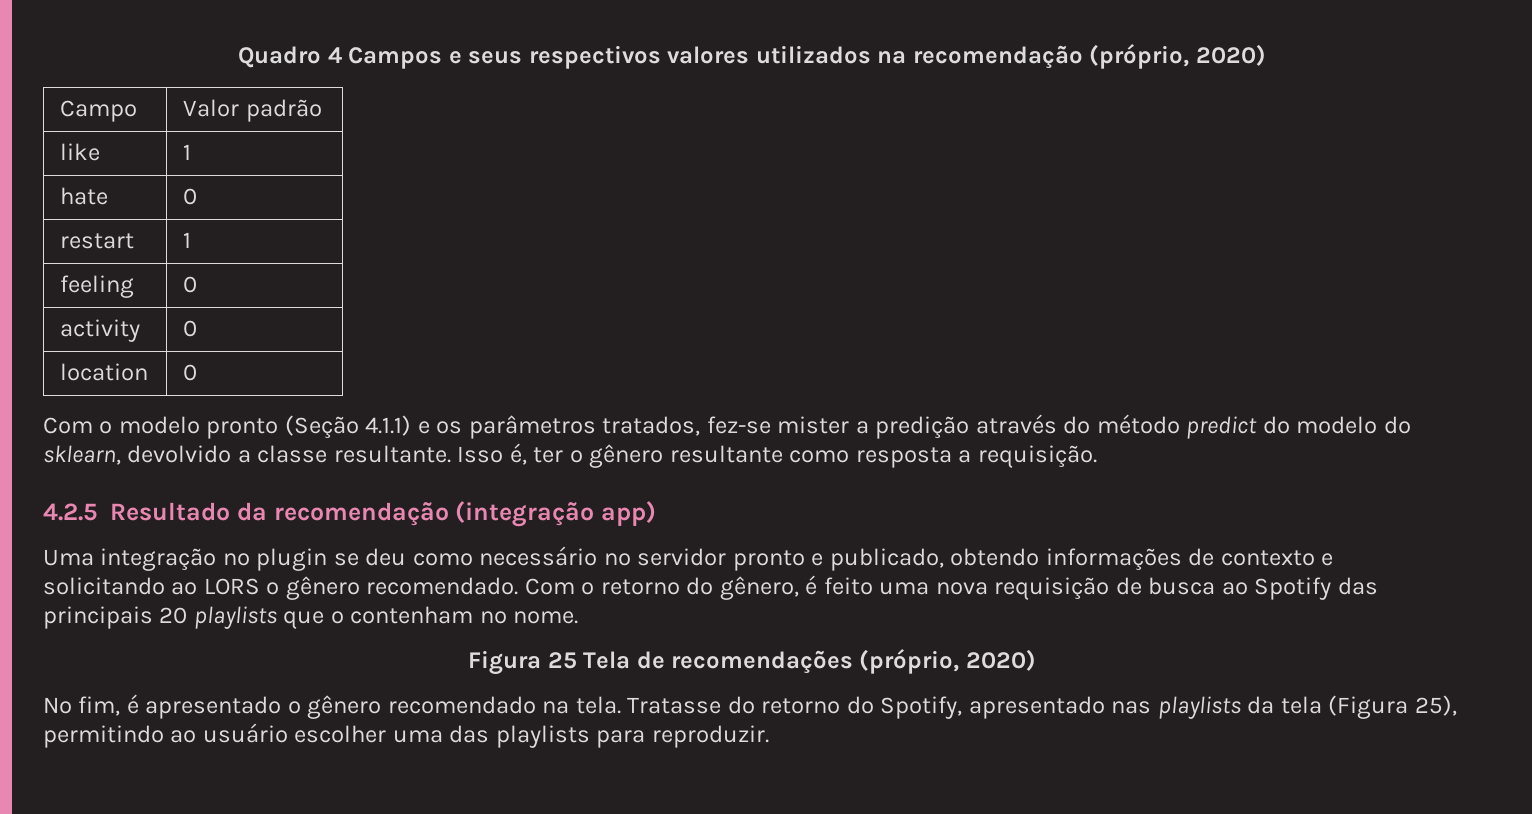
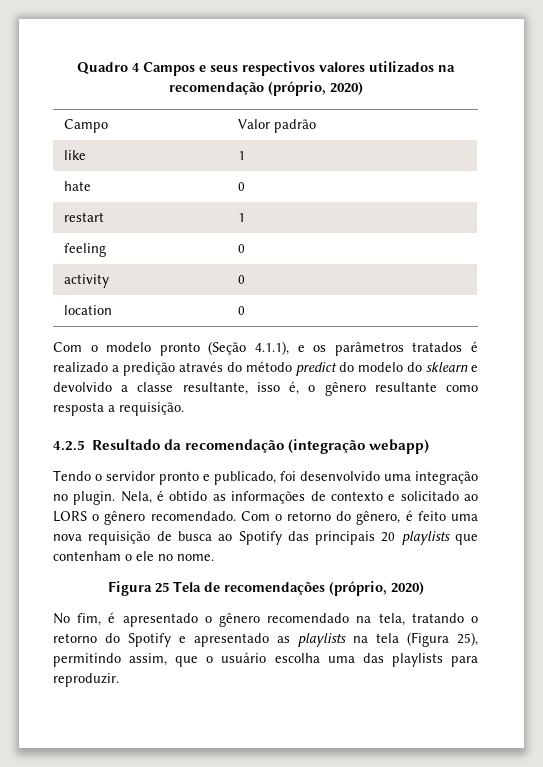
[365,415,412,436] 4.1.1) -> [255,341,289,355] 4.1.1),
[602,416,850,436] tratados, fez-se mister -> [412,341,479,352] [53,362,108,373] tratados é realizado
[43,445,121,465] sklearn, -> [426,362,478,372] sklearn e
[333,443,564,465] resultante. Isso é, ter -> [182,381,300,395] resultante, isso é,
[601,501,656,526] [43,546,1040,571] app) // Uma integração no plugin se deu como necessário no servidor pronto e publicado, obtendo -> [369,439,430,454] [53,470,478,485] [53,490,226,505] webapp) // Tendo o servidor pronto e publicado, foi desenvolvido uma integração no plugin. Nela, é obtido as
[43,577,165,595] solicitando -> [400,491,459,501] solicitado
[330,606,474,624] o contenham -> [53,551,154,561] contenham o ele
[575,695,1457,719] [43,723,387,748] tela. Tratasse do retorno do Spotify, apresentado nas playlists da tela (Figura 25), permitindo ao usuário escolher -> [378,613,478,626] [53,632,478,647] [53,652,320,667] tela, tratando o retorno do Spotify e apresentado as playlists na tela (Figura 25), permitindo assim, que o usuário escolha

